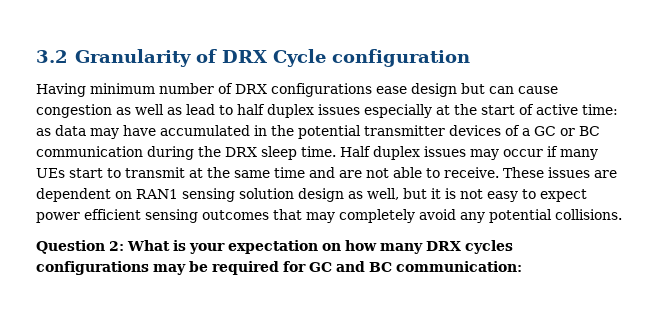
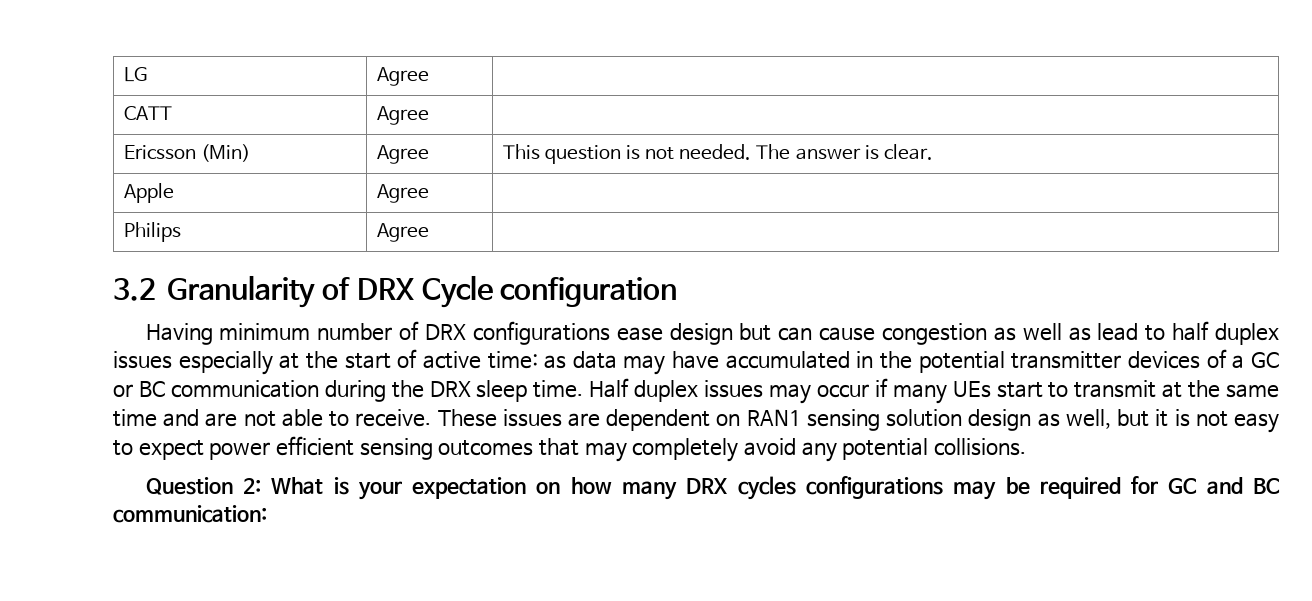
(36, 56) none -> [123,67,147,82] [376,67,429,86] [123,106,172,120] [376,106,429,125] [123,144,250,162] [376,145,429,164] [502,144,933,164] [123,183,174,203] [376,184,429,203] [123,222,181,242] [376,223,429,242] LG | Agree | // CATT | Agree | // Ericsson (Min) | Agree | This question is not needed. The answer is clear. // Apple | Agree | // Philips | Agree | //

